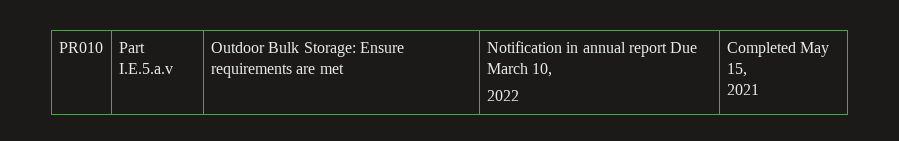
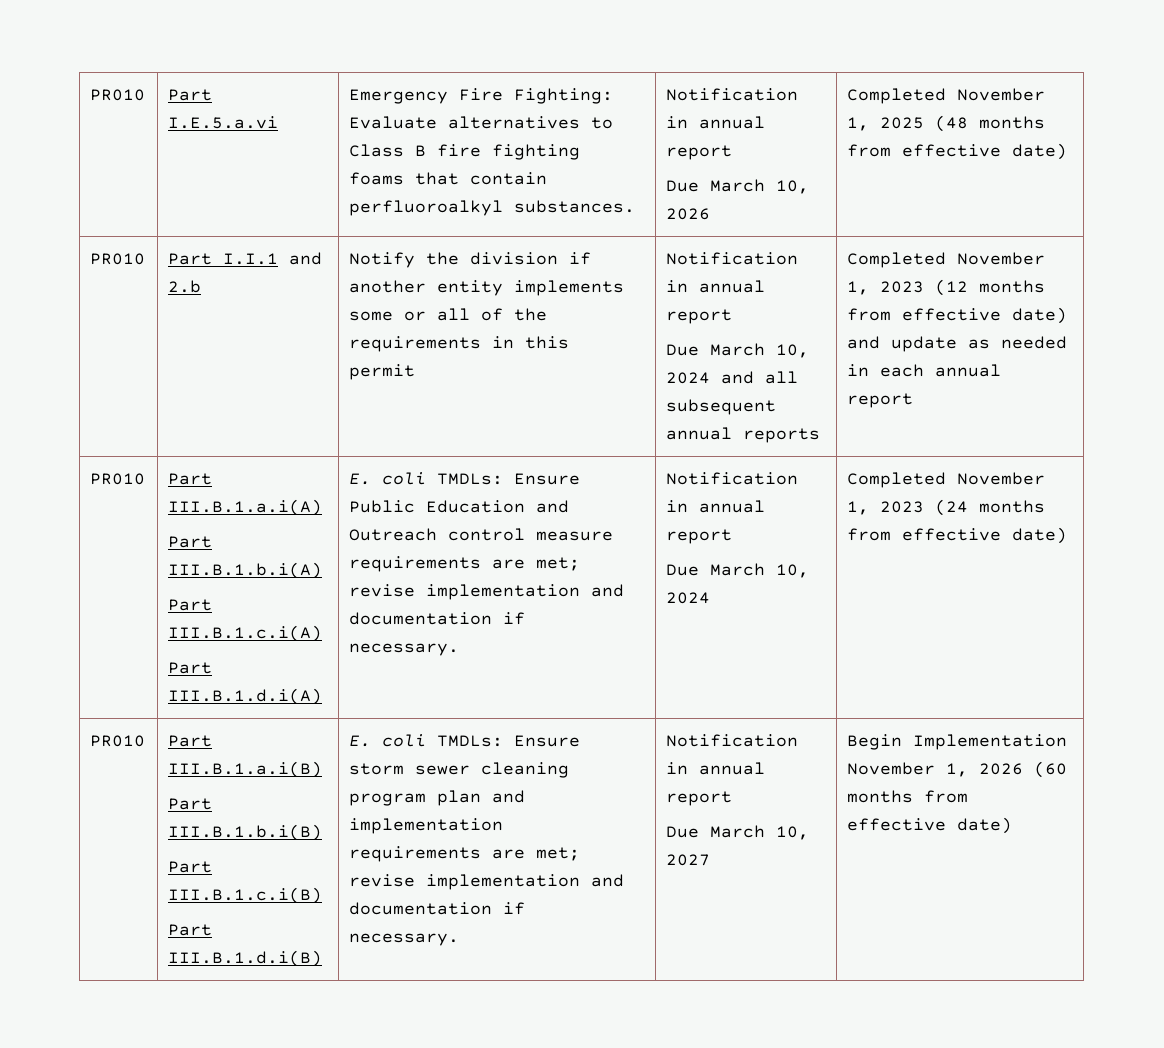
[58,42,103,53] [118,42,145,53] [118,63,173,74] [210,42,404,57] [210,63,344,78] [486,41,698,57] [486,63,553,77] [486,90,519,101] [726,42,830,57] [726,63,747,77] [726,84,759,95] PR010 | Part I.E.5.a.v | Outdoor Bulk Storage: Ensure requirements are met | Notification in annual report Due March 10, // 2022 | Completed May 15, // 2021 -> [90,89,146,101] [168,89,213,101] [168,116,279,129] [349,88,614,104] [349,116,614,129] [349,144,581,160] [349,172,548,185] [349,200,636,216] [666,88,799,101] [666,116,766,129] [666,145,733,160] [666,179,810,194] [666,208,711,220] [847,88,1046,104] [847,115,1046,132] [847,143,1068,160] [90,253,146,265] [168,252,323,265] [168,280,202,293] [349,252,592,268] [349,280,625,296] [349,308,548,321] [349,336,570,352] [349,364,416,380] [666,252,799,265] [666,280,766,293] [666,309,733,324] [666,343,810,358] [666,371,799,384] [666,399,777,415] [666,427,821,443] [847,252,1046,268] [847,279,1046,296] [847,307,1068,324] [847,336,1068,352] [847,364,1002,377] [847,393,914,408] [90,473,146,485] [168,473,213,485] [168,499,323,516] [168,536,213,548] [168,562,323,579] [168,599,213,611] [168,625,323,642] [168,662,213,674] [168,688,323,705] [349,472,581,485] [349,500,570,513] [349,528,614,541] [349,556,581,572] [349,584,625,600] [349,612,526,625] [349,643,460,656] [666,472,799,485] [666,500,766,513] [666,529,733,544] [666,563,810,578] [666,592,711,604] [847,472,1046,488] [847,499,1046,516] [847,527,1068,544] [90,735,146,747] [168,735,213,747] [168,761,323,778] [168,798,213,810] [168,824,323,841] [168,861,213,873] [168,887,323,904] [168,924,213,936] [168,950,323,967] [349,734,581,747] [349,762,570,778] [349,790,526,806] [349,818,504,834] [349,846,581,862] [349,874,625,890] [349,902,526,915] [349,933,460,946] [666,734,799,747] [666,762,766,775] [666,791,733,806] [666,825,810,840] [666,854,711,866] [847,734,1068,750] [847,761,1068,778] [847,790,969,803] [847,817,1013,834] PR010 | Part I.E.5.a.vi | Emergency Fire Fighting: Evaluate alternatives to Class B fire fighting foams that contain perfluoroalkyl substances. | Notification in annual report // Due March 10, 2026 | Completed November 1, 2025 (48 months from effective date) // PR010 | Part I.I.1 and 2.b | Notify the division if another entity implements some or all of the requirements in this permit | Notification in annual report // Due March 10, 2024 and all subsequent annual reports | Completed November 1, 2023 (12 months from effective date) and update as needed in each annual report // PR010 | Part III.B.1.a.i(A) // Part III.B.1.b.i(A) // Part III.B.1.c.i(A) // Part III.B.1.d.i(A) | E. coli TMDLs: Ensure Public Education and Outreach control measure requirements are met; revise implementation and documentation if necessary. | Notification in annual report // Due March 10, 2024 | Completed November 1, 2023 (24 months from effective date) // PR010 | Part III.B.1.a.i(B) // Part III.B.1.b.i(B) // Part III.B.1.c.i(B) // Part III.B.1.d.i(B) | E. coli TMDLs: Ensure storm sewer cleaning program plan and implementation requirements are met; revise implementation and documentation if necessary. | Notification in annual report // Due March 10, 2027 | Begin Implementation November 1, 2026 (60 months from effective date)

